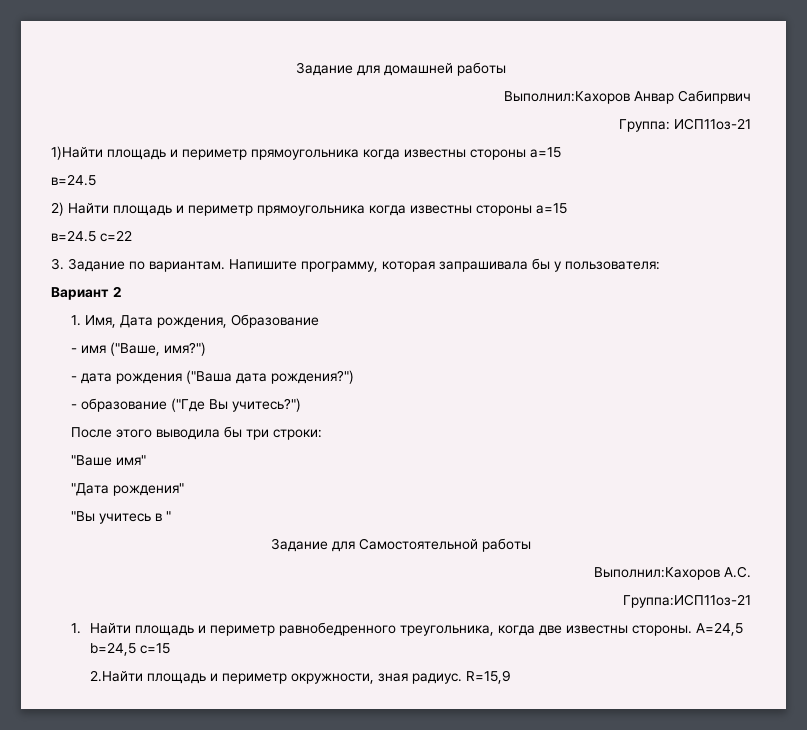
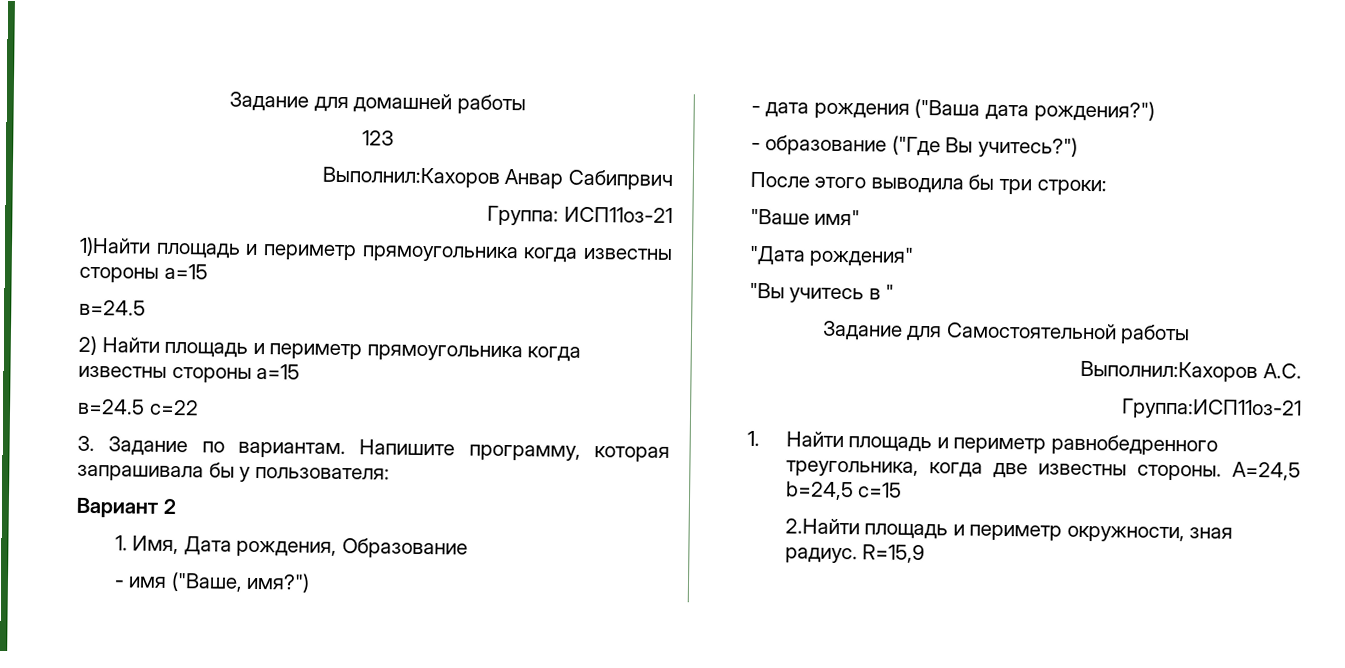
(506, 69) none -> [361,130,394,146] // 123

